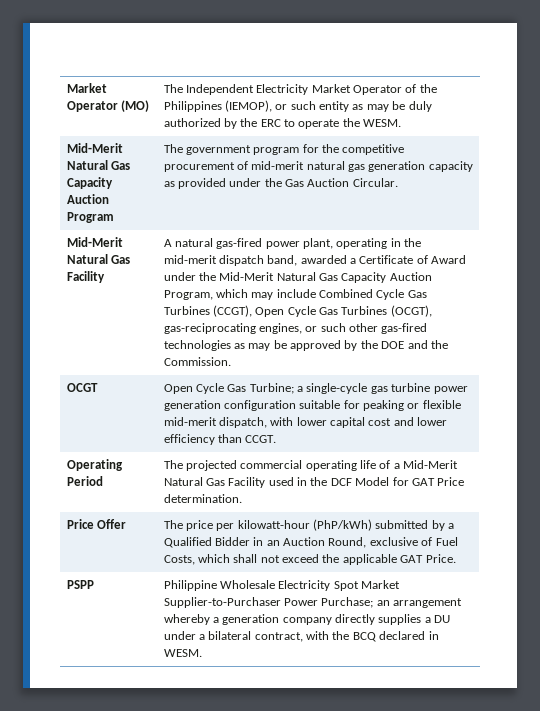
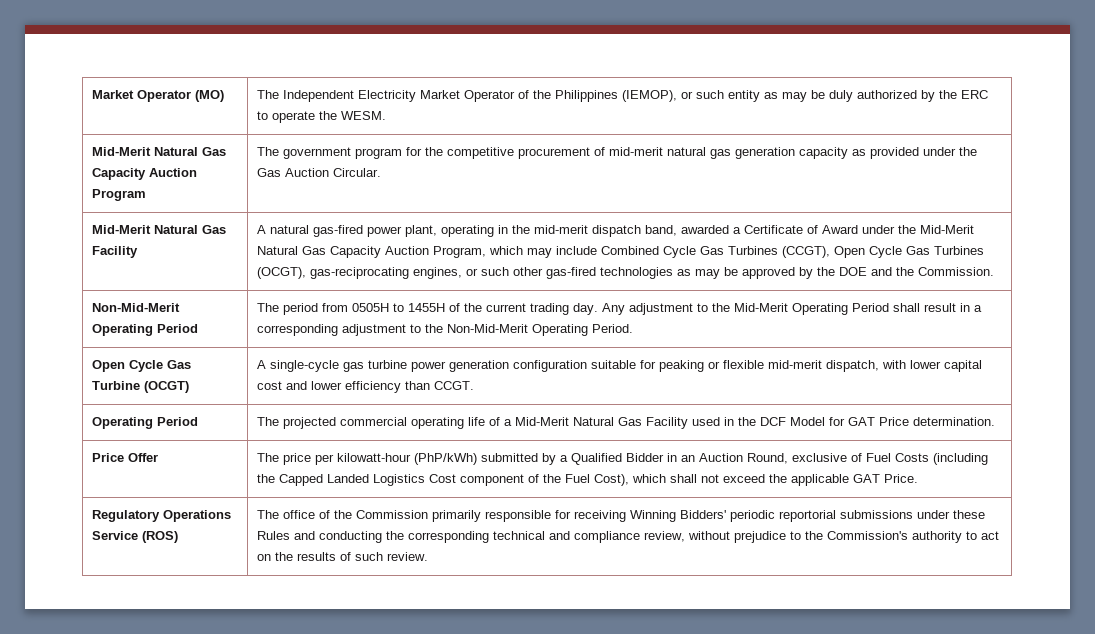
[66,383,98,392] [163,383,304,394] OCGT | Open Cycle Gas Turbine; a -> [91,303,180,312] [91,324,198,336] [256,303,982,315] [256,324,633,336] [91,360,191,372] [91,381,189,393] [256,360,266,369] Non-Mid-Merit Operating Period | The period from 0505H to 1455H of the current trading day. Any adjustment to the Mid-Merit Operating Period shall result in a corresponding adjustment to the Non-Mid-Merit Operating Period. // Open Cycle Gas Turbine (OCGT) | A
[163,555,195,565] Costs, -> [894,453,988,465] [256,474,629,486] Costs (including the Capped Landed Logistics Cost component of the Fuel Cost),
[66,580,94,589] [163,580,401,591] [163,597,463,608] [163,614,451,625] [163,631,439,642] [163,649,202,657] PSPP | Philippine Wholesale Electricity Spot Market Supplier-to-Purchaser Power Purchase; an arrangement whereby a generation company directly supplies a DU under a bilateral contract, with the BCQ declared in WESM. -> [91,510,231,522] [91,531,178,543] [256,510,985,522] [256,531,999,543] [256,552,428,561] Regulatory Operations Service (ROS) | The office of the Commission primarily responsible for receiving Winning Bidders' periodic reportorial submissions under these Rules and conducting the corresponding technical and compliance review, without prejudice to the Commission's authority to act on the results of such review.

